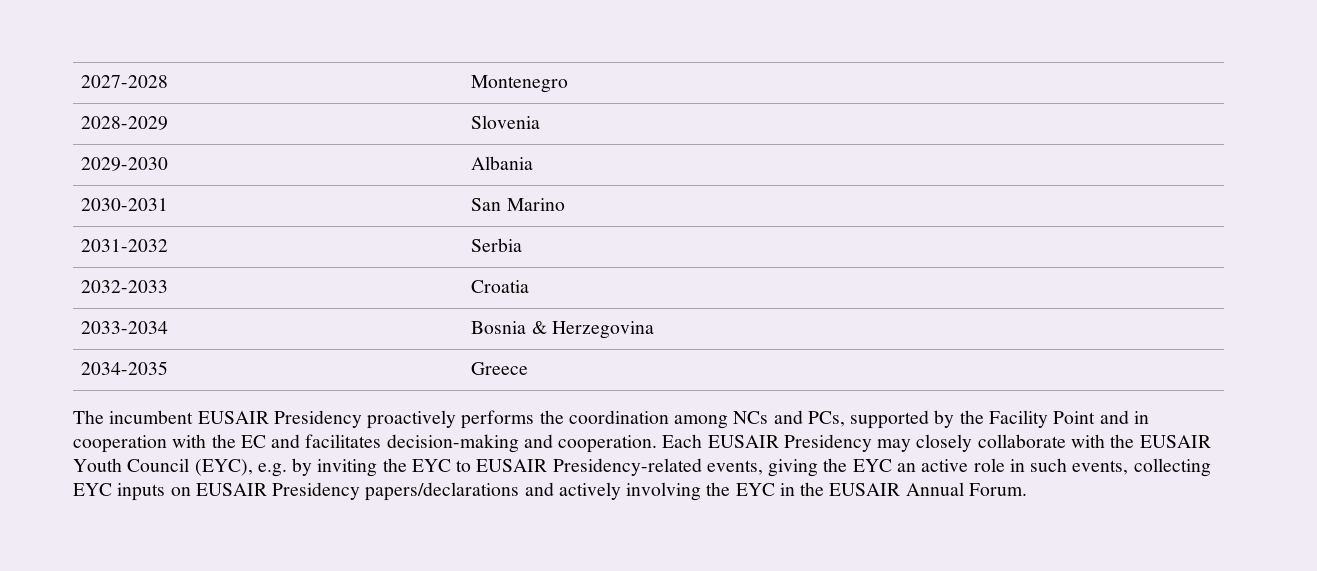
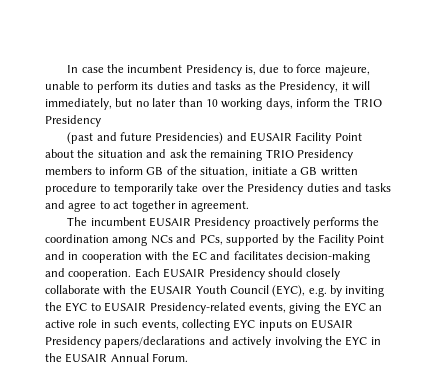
[81,75,169,88] [471,75,569,93] [81,116,169,130] [471,115,541,129] [81,157,169,171] [471,156,534,170] [81,198,169,211] [471,198,565,211] [81,239,169,252] [471,238,523,252] [81,280,169,293] [471,280,530,293] [81,321,169,334] [471,321,654,339] [81,361,169,375] [471,362,529,375] 2027-2028 | Montenegro // 2028-2029 | Slovenia // 2029-2030 | Albania // 2030-2031 | San Marino // 2031-2032 | Serbia // 2032-2033 | Croatia // 2033-2034 | Bosnia & Herzegovina // 2034-2035 | Greece -> [67,64,370,76] [45,81,371,93] [45,98,382,110] [45,115,101,127] [67,132,362,144] [45,149,353,161] [45,166,358,177] [45,183,392,195] [45,200,250,212] In case the incumbent Presidency is, due to force majeure, unable to perform its duties and tasks as the Presidency, it will immediately, but no later than 10 working days, inform the TRIO Presidency // (past and future Presidencies) and EUSAIR Facility Point about the situation and ask the remaining TRIO Presidency members to inform GB of the situation, initiate a GB written procedure to temporarily take over the Presidency duties and tasks and agree to act together in agreement.
[877,439,912,452] may -> [267,268,303,277] should

